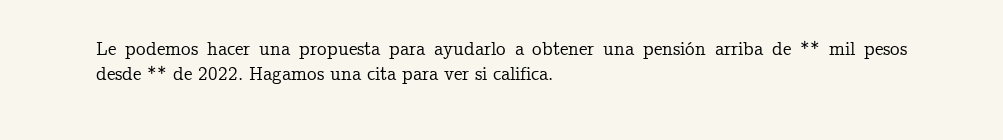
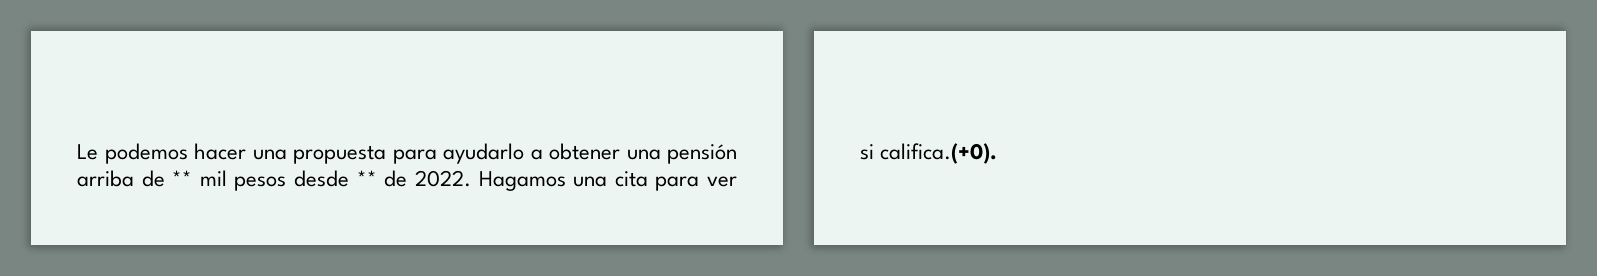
[493,67,553,80] califica. -> [880,143,998,164] califica.(+0).

